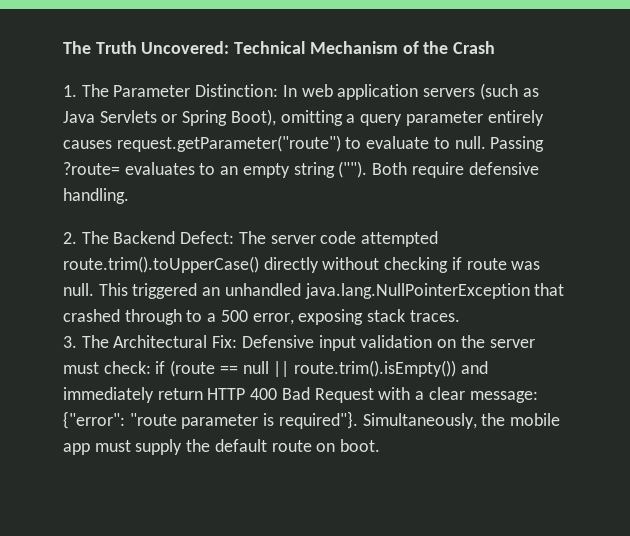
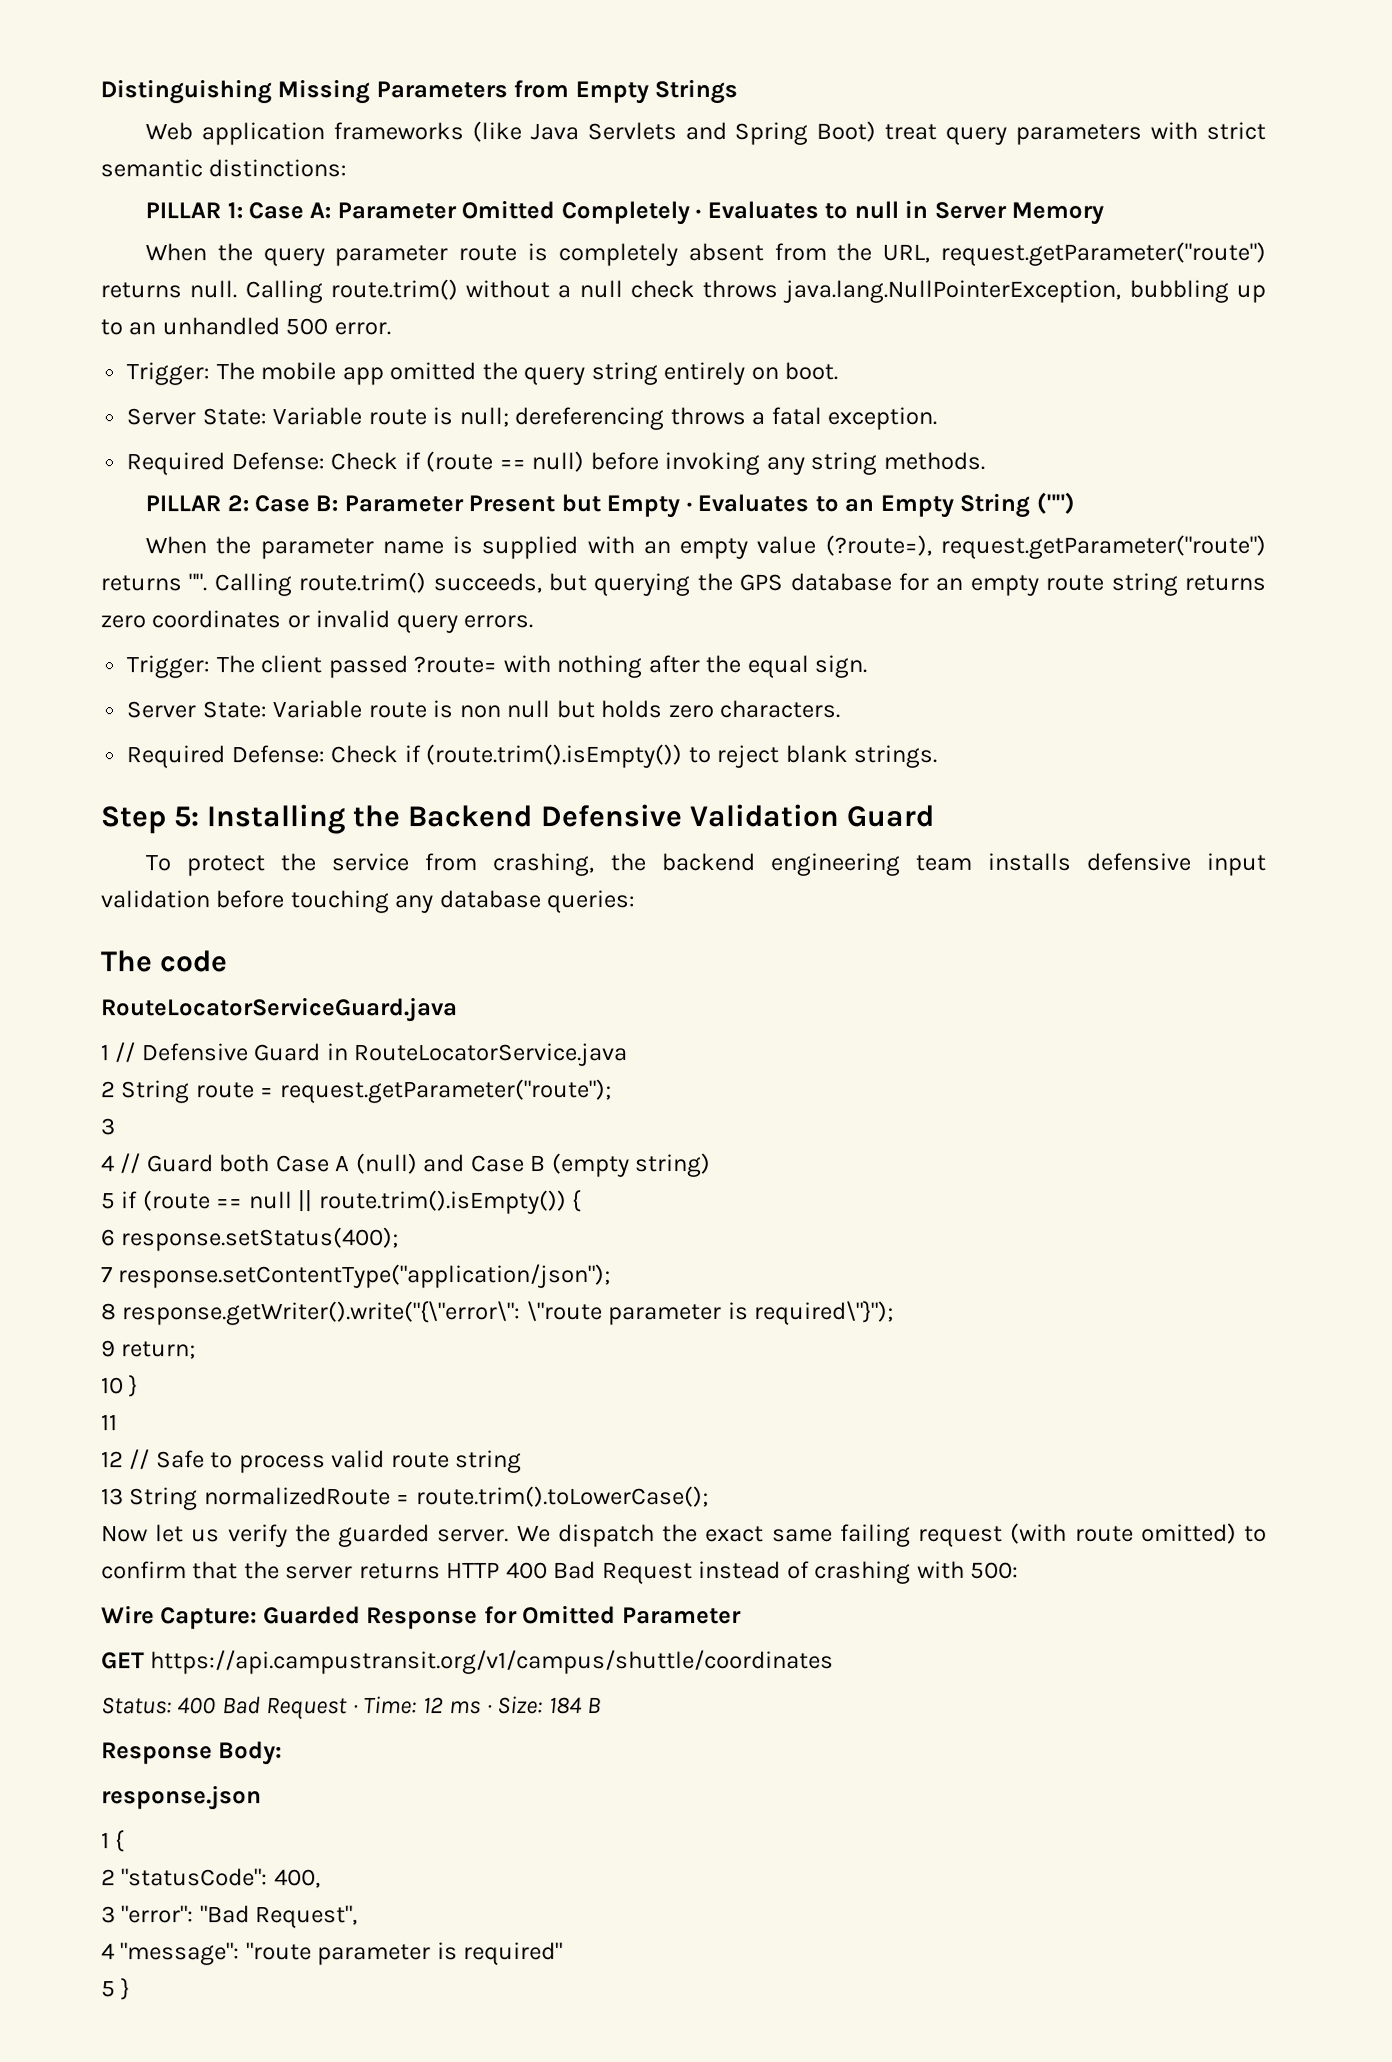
[63,41,496,54] [63,83,539,100] [63,109,544,126] [63,135,545,152] [63,161,539,178] [63,188,129,204] [63,231,439,247] [63,256,541,273] [63,283,565,299] [63,309,460,325] [63,335,535,351] [63,361,151,374] The Truth Uncovered: Technical Mechanism of the Crash // 1. The Parameter Distinction: In web application servers (such as Java Servlets or Spring Boot), omitting a query parameter entirely causes request.getParameter("route") to evaluate to null. Passing ?route= evaluates to an empty string (""). Both require defensive handling. // 2. The Backend Defect: The server code attempted route.trim().toUpperCase() directly without checking if route was null. This triggered an unhandled java.lang.NullPointerException that crashed through to a 500 error, exposing stack traces. // 3. The Architectural Fix: Defensive input validation on the server must check: -> [100,78,739,105] [145,120,1266,146] [100,159,348,178] [145,199,1105,226] [145,241,1266,267] [100,279,1266,304] [100,317,391,336] [126,361,839,386] [126,406,938,431] [126,451,985,476] [145,491,1075,519] [145,534,1266,560] [100,572,1266,597] [100,610,534,634] [126,654,868,679] [126,699,841,719] [126,744,938,769] [100,803,934,835] [145,852,1267,877] [100,890,636,914] [100,950,228,973] [100,997,457,1023] [101,1042,629,1067] [101,1079,612,1104] [101,1118,116,1136] [101,1152,712,1178] [101,1192,116,1210] Distinguishing Missing Parameters from Empty Strings // Web application frameworks (like Java Servlets and Spring Boot) treat query parameters with strict semantic distinctions: // PILLAR 1: Case A: Parameter Omitted Completely · Evaluates to null in Server Memory // When the query parameter route is completely absent from the URL, request.getParameter("route") returns null. Calling route.trim() without a null check throws java.lang.NullPointerException, bubbling up to an unhandled 500 error. // Trigger: The mobile app omitted the query string entirely on boot. // Server State: Variable route is null; dereferencing throws a fatal exception. // Required Defense: Check if (route == null) before invoking any string methods. // PILLAR 2: Case B: Parameter Present but Empty · Evaluates to an Empty String ("") // When the parameter name is supplied with an empty value (?route=), request.getParameter("route") returns "". Calling route.trim() succeeds, but querying the GPS database for an empty route string returns zero coordinates or invalid query errors. // Trigger: The client passed ?route= with nothing after the equal sign. // Server State: Variable route is non null but holds zero characters. // Required Defense: Check if (route.trim().isEmpty()) to reject blank strings. // Step 5: Installing the Backend Defensive Validation Guard // To protect the service from crashing, the backend engineering team installs defensive input validation before touching any database queries: // The code // RouteLocatorServiceGuard.java // 1 // Defensive Guard in RouteLocatorService.java // 2 String route = request.getParameter("route"); // 3 // 4 // Guard both Case A (null) and Case B (empty string) // 5
[460,361,488,374] [63,387,538,403] [63,411,561,429] [63,439,381,455] and immediately return HTTP 400 Bad Request with a clear message: {"error": "route parameter is required"}. Simultaneously, the mobile app must supply the default route on boot. -> [572,1190,583,1213] [101,1227,400,1252] [101,1264,612,1289] [101,1300,895,1326] [101,1340,197,1360] [101,1375,139,1398] [101,1414,118,1431] [101,1449,523,1474] [101,1485,709,1511] [101,1522,1267,1548] [101,1560,1020,1585] [101,1605,742,1630] [101,1649,835,1675] [101,1696,602,1720] [101,1741,283,1766] [101,1785,262,1811] [101,1830,126,1853] [101,1868,321,1889] [101,1905,359,1929] [101,1942,564,1966] [101,1978,131,2001] { // 6 response.setStatus(400); // 7 response.setContentType("application/json"); // 8 response.getWriter().write("{\"error\": \"route parameter is required\"}"); // 9 return; // 10 } // 11 // 12 // Safe to process valid route string // 13 String normalizedRoute = route.trim().toLowerCase(); // Now let us verify the guarded server. We dispatch the exact same failing request (with route omitted) to confirm that the server returns HTTP 400 Bad Request instead of crashing with 500: // Wire Capture: Guarded Response for Omitted Parameter // GET https://api.campustransit.org/v1/campus/shuttle/coordinates // Status: 400 Bad Request · Time: 12 ms · Size: 184 B // Response Body: // response.json // 1 { // 2 "statusCode": 400, // 3 "error": "Bad Request", // 4 "message": "route parameter is required" // 5 }

